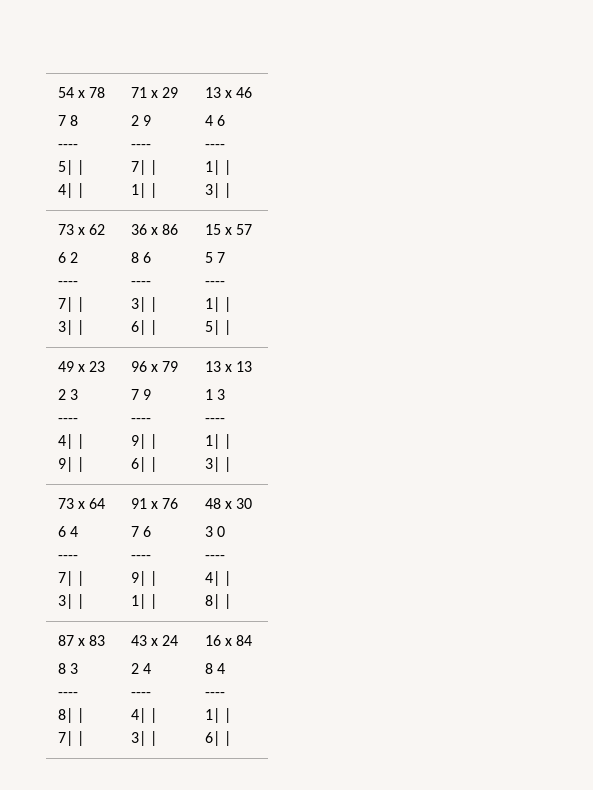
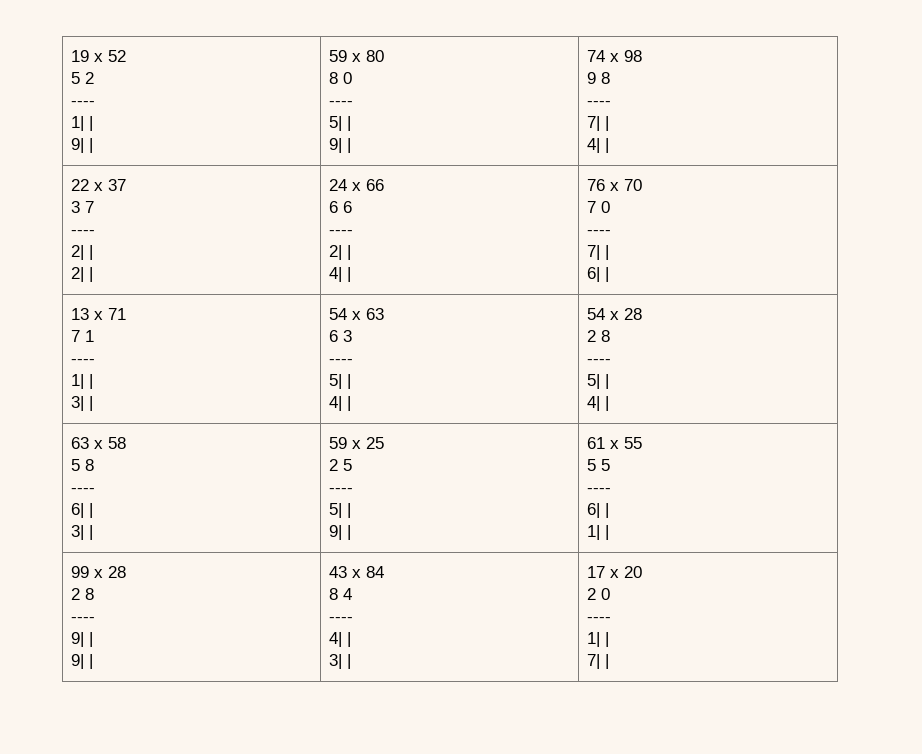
[57,87,105,98] [57,115,66,126] 54 x 78 // 7 -> [70,50,126,62] [70,72,94,84] [70,101,95,106] [70,116,93,131] [70,138,93,153] [328,50,384,62] [328,72,352,84] [328,101,353,106] [328,116,351,131] [328,138,351,153] [586,50,642,62] [586,72,610,84] [586,101,611,106] [586,116,609,131] [586,138,609,153] [70,179,126,191] [70,201,94,213] [70,230,95,235] [70,245,93,260] [70,267,93,282] [328,179,384,191] [328,201,352,213] [328,230,353,235] [328,245,351,260] [328,267,351,282] [586,179,642,191] [586,201,610,213] [586,230,611,235] [586,245,609,260] [586,267,609,282] [70,308,126,320] [70,330,94,342] [70,359,95,364] [70,374,93,389] [70,396,93,411] [328,308,384,320] [328,330,352,342] [328,359,353,364] [328,374,351,389] [328,396,351,411] [586,308,642,320] [586,330,596,342] 19 x 52 // 5 2 // ---- // 1| | // 9| | | 59 x 80 // 8 0 // ---- // 5| | // 9| | | 74 x 98 // 9 8 // ---- // 7| | // 4| | // 22 x 37 // 3 7 // ---- // 2| | // 2| | | 24 x 66 // 6 6 // ---- // 2| | // 4| | | 76 x 70 // 7 0 // ---- // 7| | // 6| | // 13 x 71 // 7 1 // ---- // 1| | // 3| | | 54 x 63 // 6 3 // ---- // 5| | // 4| | | 54 x 28 // 2
[130,87,178,98] [130,115,151,126] [130,144,151,149] [130,160,157,175] [130,183,157,198] [204,87,252,98] [204,115,225,126] [204,144,225,149] [204,160,231,175] [204,183,231,198] [57,224,105,235] [57,252,78,263] [57,281,78,286] [57,297,84,312] [57,320,84,335] [130,224,178,235] [130,252,151,263] [130,281,151,286] [130,297,157,312] [130,320,157,335] [204,224,252,235] [204,252,225,263] [204,281,225,286] [204,297,231,312] [204,320,231,335] [57,361,105,372] [57,389,78,400] [57,418,78,423] [57,434,84,449] [57,457,84,472] [130,361,178,372] [130,389,151,400] [130,418,151,423] [130,434,157,449] [130,457,157,472] [204,361,252,372] [204,389,225,400] [204,418,225,423] [204,434,231,449] [204,457,231,472] [57,498,105,509] [57,526,78,537] [57,555,78,560] [57,571,84,586] [57,594,84,609] [130,498,178,509] [130,526,151,537] [130,555,151,560] [130,571,157,586] [130,594,157,609] [204,498,252,509] [204,526,225,537] [204,555,225,560] [204,571,231,586] [204,594,231,609] [57,635,105,646] [57,663,78,674] [57,692,78,697] [57,708,84,723] [57,731,73,746] | 71 x 29 // 2 9 // ---- // 7| | // 1| | | 13 x 46 // 4 6 // ---- // 1| | // 3| | // 73 x 62 // 6 2 // ---- // 7| | // 3| | | 36 x 86 // 8 6 // ---- // 3| | // 6| | | 15 x 57 // 5 7 // ---- // 1| | // 5| | // 49 x 23 // 2 3 // ---- // 4| | // 9| | | 96 x 79 // 7 9 // ---- // 9| | // 6| | | 13 x 13 // 1 3 // ---- // 1| | // 3| | // 73 x 64 // 6 4 // ---- // 7| | // 3| | | 91 x 76 // 7 6 // ---- // 9| | // 1| | | 48 x 30 // 3 0 // ---- // 4| | // 8| | // 87 x 83 // 8 3 // ---- // 8| | // 7| -> [70,437,126,449] [70,459,94,471] [70,488,95,493] [70,503,93,518] [70,525,93,540] [328,437,384,449] [328,459,352,471] [328,488,353,493] [328,503,351,518] [328,525,351,540] [586,437,642,449] [586,459,610,471] [586,488,611,493] [586,503,609,518] [586,525,609,540] [70,566,126,578] [70,588,94,600] [70,617,95,622] [70,632,93,647] [70,654,84,669] // 63 x 58 // 5 8 // ---- // 6| | // 3| | | 59 x 25 // 2 5 // ---- // 5| | // 9| | | 61 x 55 // 5 5 // ---- // 6| | // 1| | // 99 x 28 // 2 8 // ---- // 9| | // 9|
[161,635,178,646] [130,663,139,674] 24 // 2 -> [365,566,384,578] [328,588,338,600] 84 // 8
[204,635,252,646] [204,663,225,674] [204,692,225,697] [204,708,231,723] [204,731,220,746] 16 x 84 // 8 4 // ---- // 1| | // 6| -> [586,566,642,578] [586,588,610,600] [586,617,611,622] [586,632,609,647] [586,654,600,669] 17 x 20 // 2 0 // ---- // 1| | // 7|

